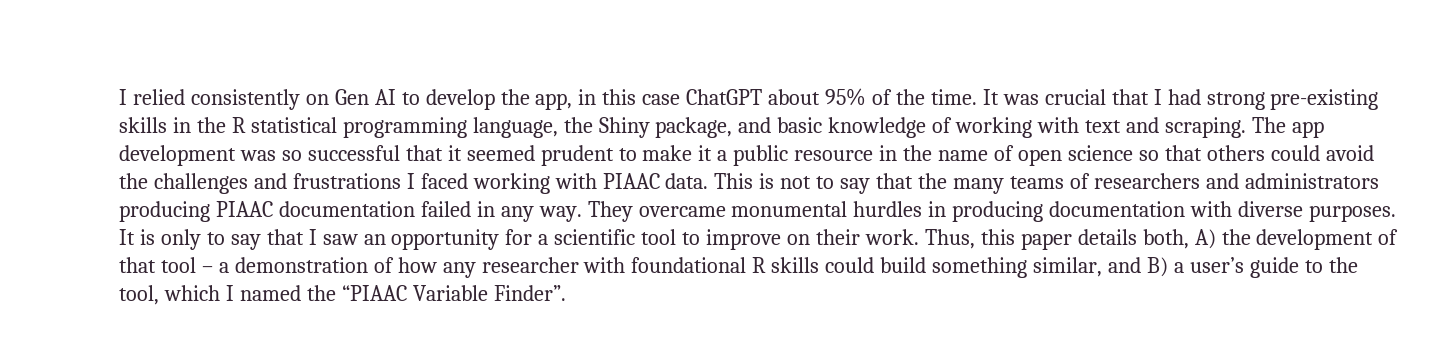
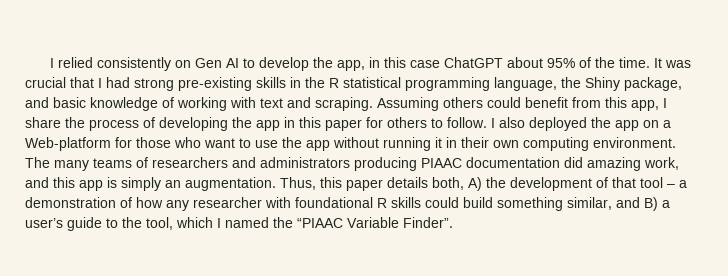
[1251,117,1324,138] [119,145,1374,166] [119,173,948,194] The app development was so successful that it seemed prudent to make it a public resource in the name of open science so that others could avoid the challenges and frustrations I faced working with PIAAC data. This is not to say that the -> [377,97,667,111] [25,117,671,131] [25,137,676,151] [25,157,50,168] Assuming others could benefit from this app, I share the process of developing the app in this paper for others to follow. I also deployed the app on a Web-platform for those who want to use the app without running it in their own computing environment. The
[420,201,1397,222] [119,229,919,250] failed in any way. They overcame monumental hurdles in producing documentation with diverse purposes. It is only to say that I saw an opportunity for a scientific tool to improve on their work. -> [564,157,679,171] [25,177,276,191] did amazing work, and this app is simply an augmentation.

